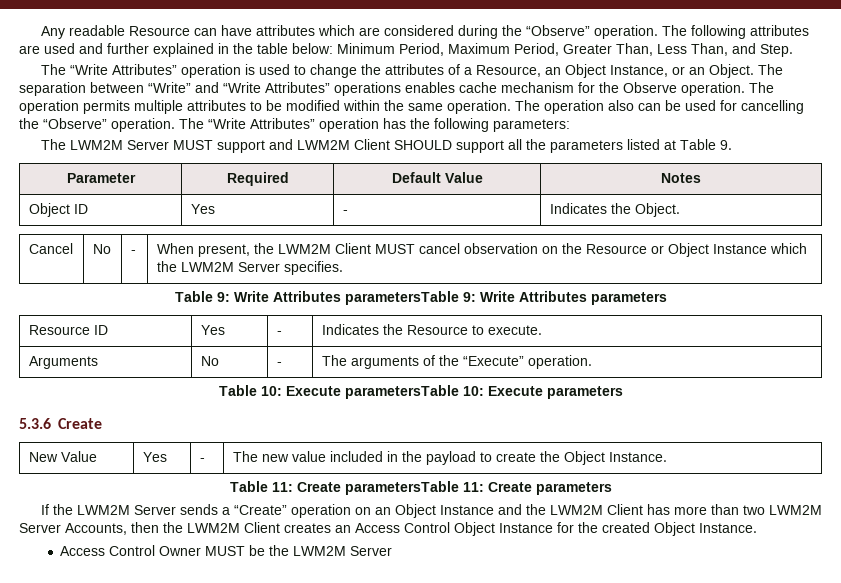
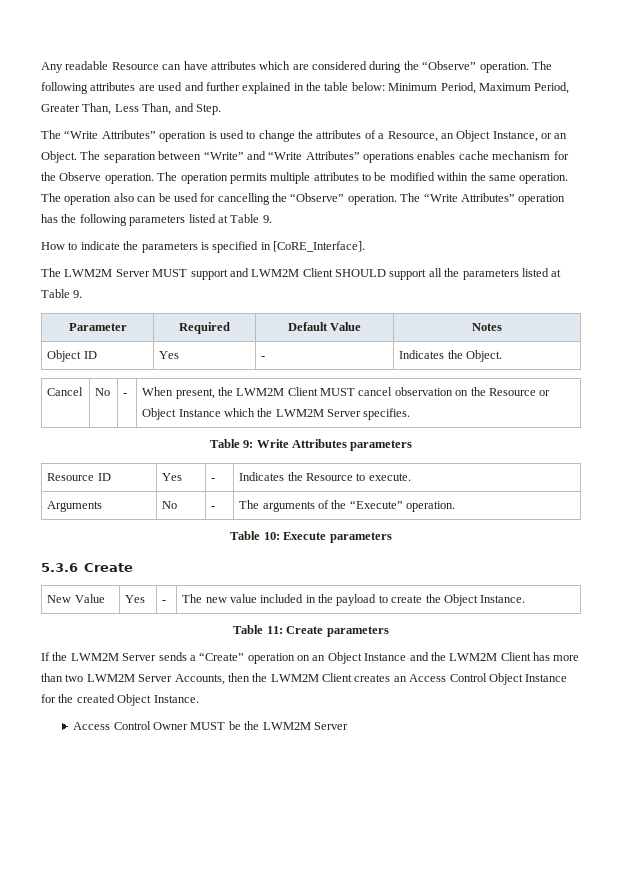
[493,119,570,132] parameters: -> [129,214,272,226] [41,241,365,253] parameters listed at Table 9. // How to indicate the parameters is specified in [CoRE_Interface].
[344,291,587,305] parametersTable 9: Write Attributes -> (347, 443) none
[344,385,543,399] parametersTable 10: Execute -> (327, 536) none
[344,481,532,495] parametersTable 11: Create -> (324, 630) none

